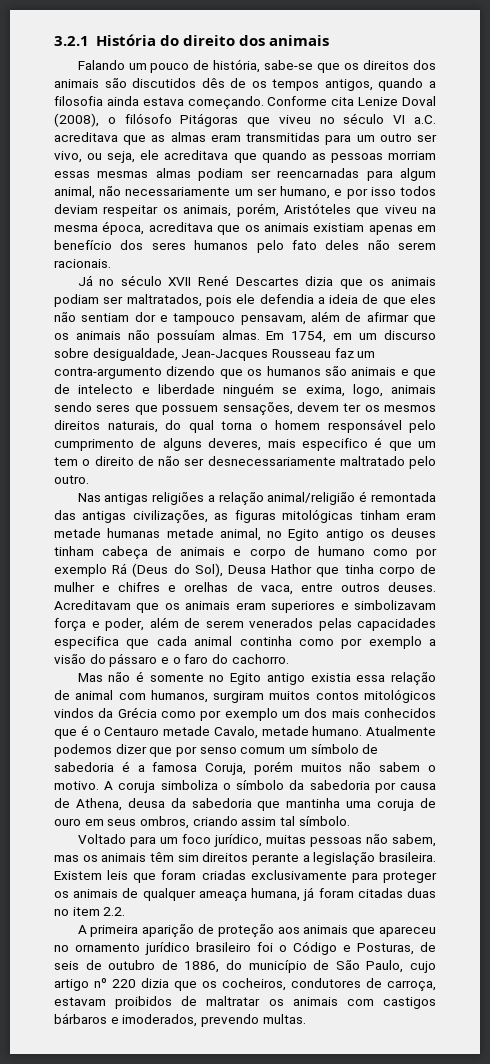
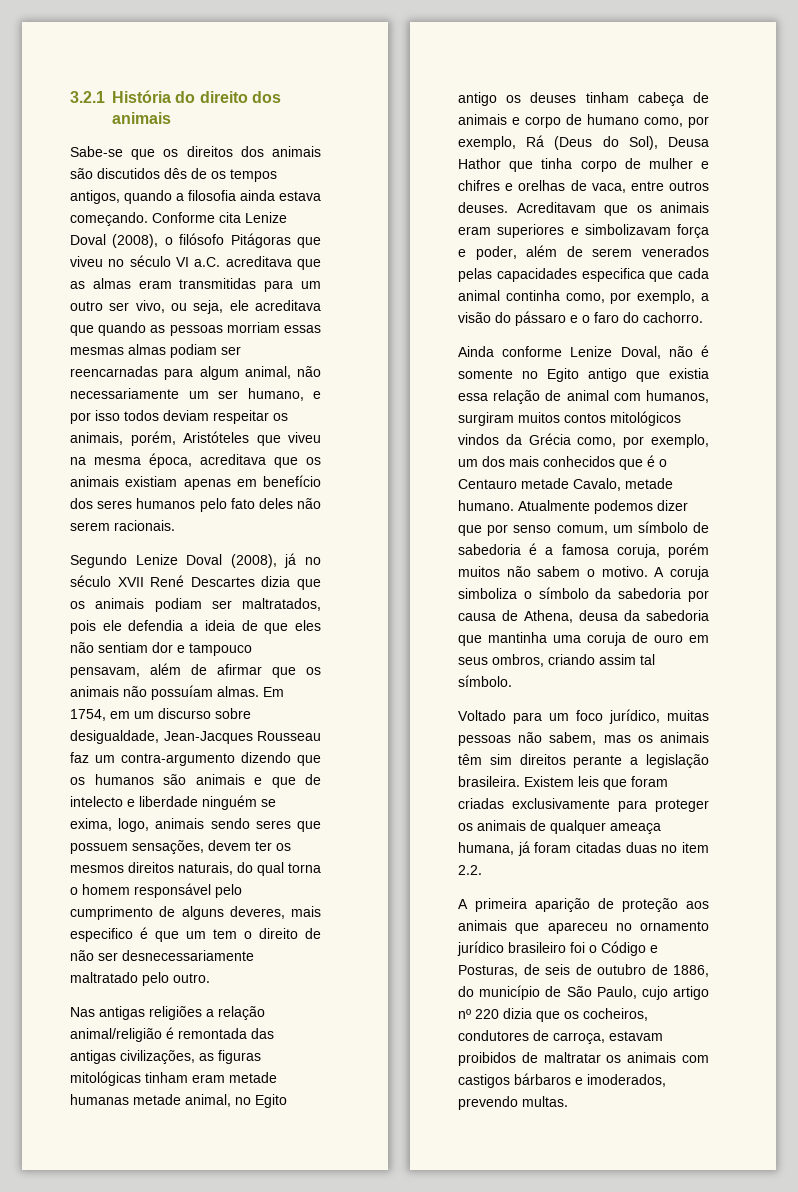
[77,59,314,73] Falando um pouco de história, sabe-se -> [70,146,123,157] Sabe-se
[77,275,93,286] Já -> [70,553,297,568] Segundo Lenize Doval (2008), já
[372,548,437,559] [54,564,107,577] como por exemplo -> [644,116,709,128] [458,136,516,150] como, por exemplo,
[298,636,422,649] como por exemplo -> [565,290,696,304] como, por exemplo,
[77,673,103,682] Mas -> [458,346,661,359] Ainda conforme Lenize Doval,
(305, 679) none -> [636,371,660,382] que
[161,708,278,721] como por exemplo -> [577,434,709,448] como, por exemplo,
[240,747,286,754] comum -> [556,525,608,535] comum,
[205,763,247,775] Coruja, -> [616,544,660,558] coruja,

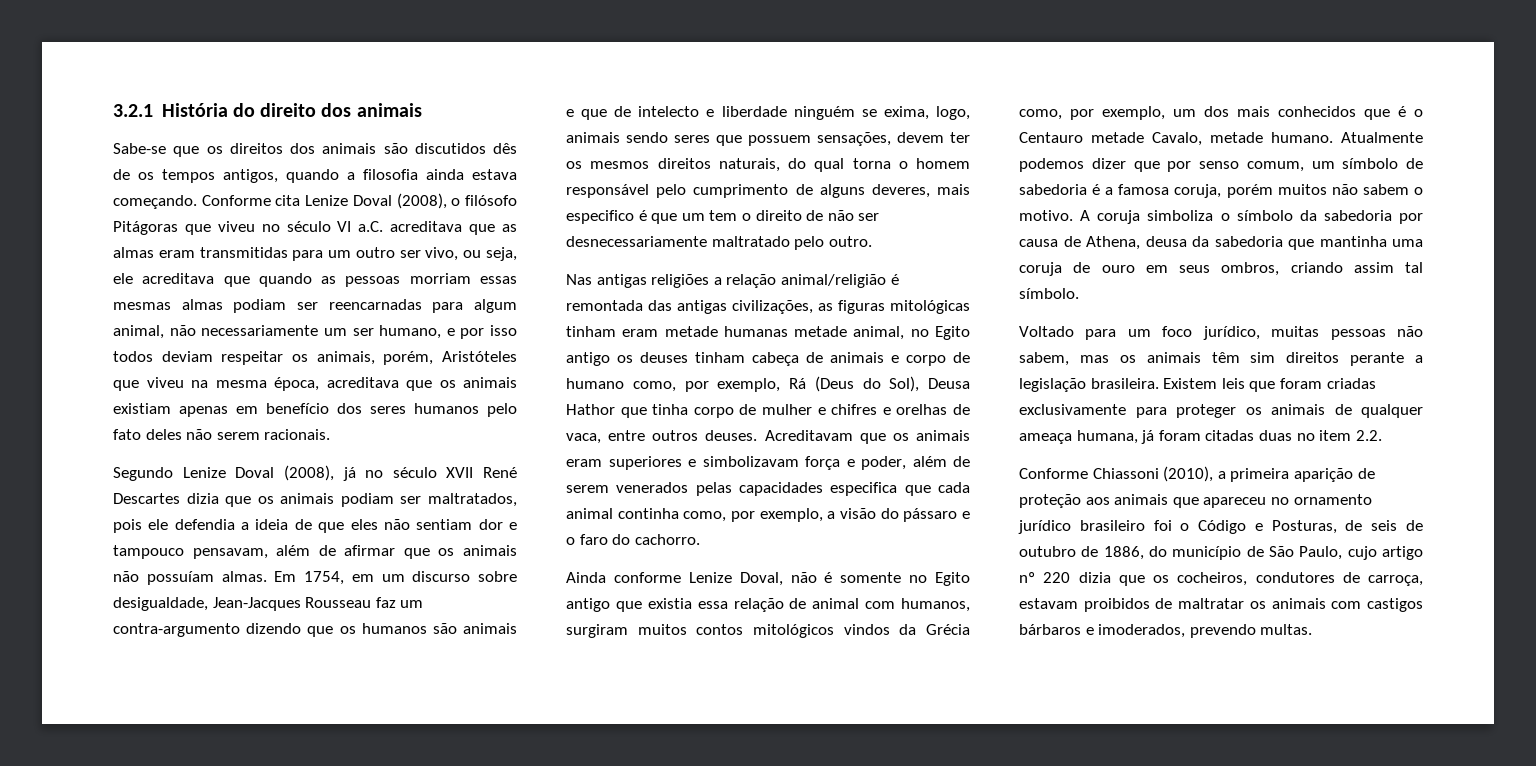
[458,899,468,909] A -> [1019,466,1226,482] Conforme Chiassoni (2010), a

